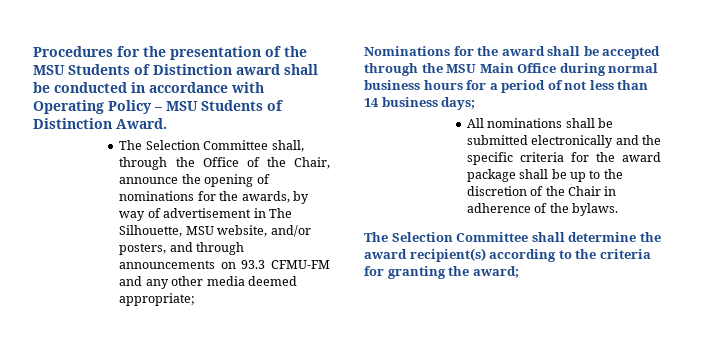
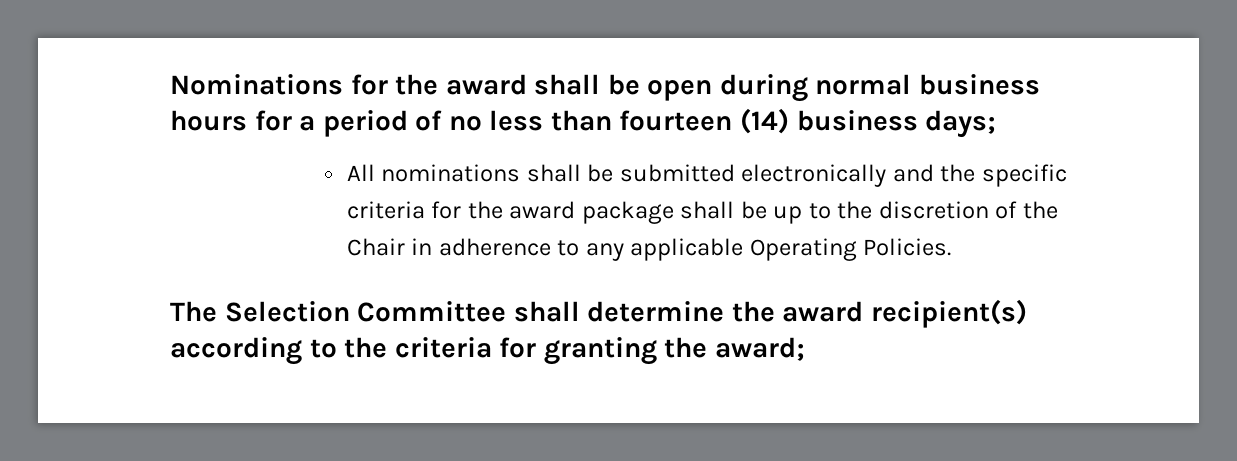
[33,46,307,60] [33,64,318,75] [33,82,264,93] [33,100,283,114] [33,118,167,129] [119,140,304,152] [119,157,330,170] [119,174,270,187] [119,191,309,204] [119,208,292,221] [119,225,311,237] [119,242,245,255] [119,260,330,269] [119,276,297,289] [119,293,196,306] Procedures for the presentation of the MSU Students of Distinction award shall be conducted in accordance with Operating Policy – MSU Students of Distinction Award. // The Selection Committee shall, through the Office of the Chair, announce the opening of nominations for the awards, by way of advertisement in The Silhouette, MSU website, and/or posters, and through announcements on 93.3 CFMU-FM and any other media deemed appropriate; // -> (170, 84) none
[602,46,661,59] [364,63,557,76] accepted through the MSU Main Office -> [647,80,713,101] open
[564,81,587,90] not -> [448,116,482,131] no
[364,98,379,107] 14 -> [619,108,790,134] fourteen (14)
[534,203,618,216] of the bylaws. -> [557,238,952,261] to any applicable Operating Policies.

